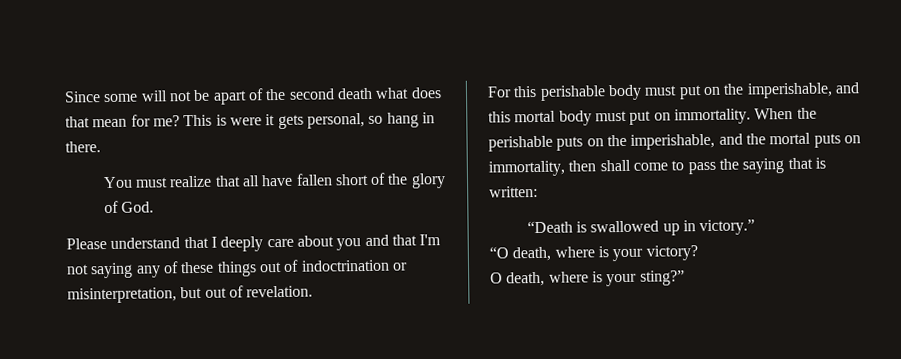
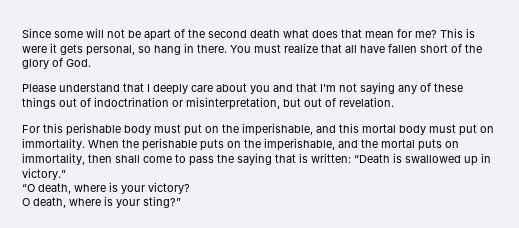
(101, 147) // -> (227, 48) none
(538, 191) // -> (351, 158) none

